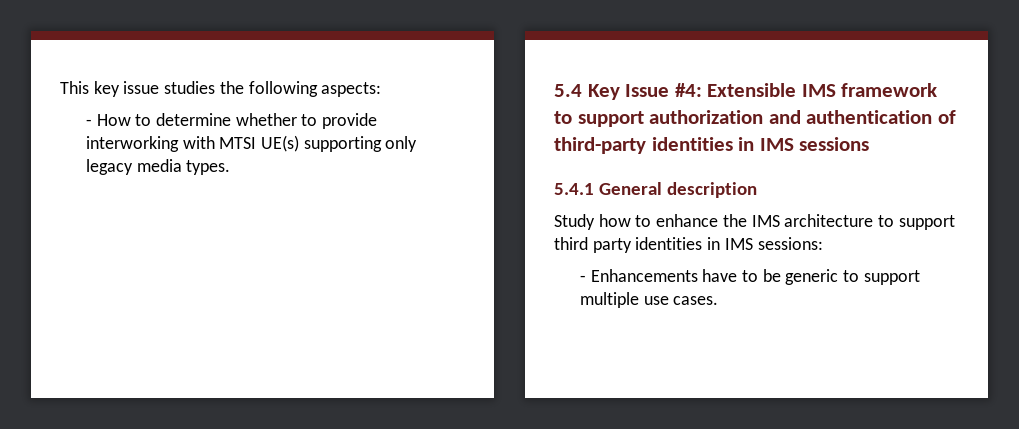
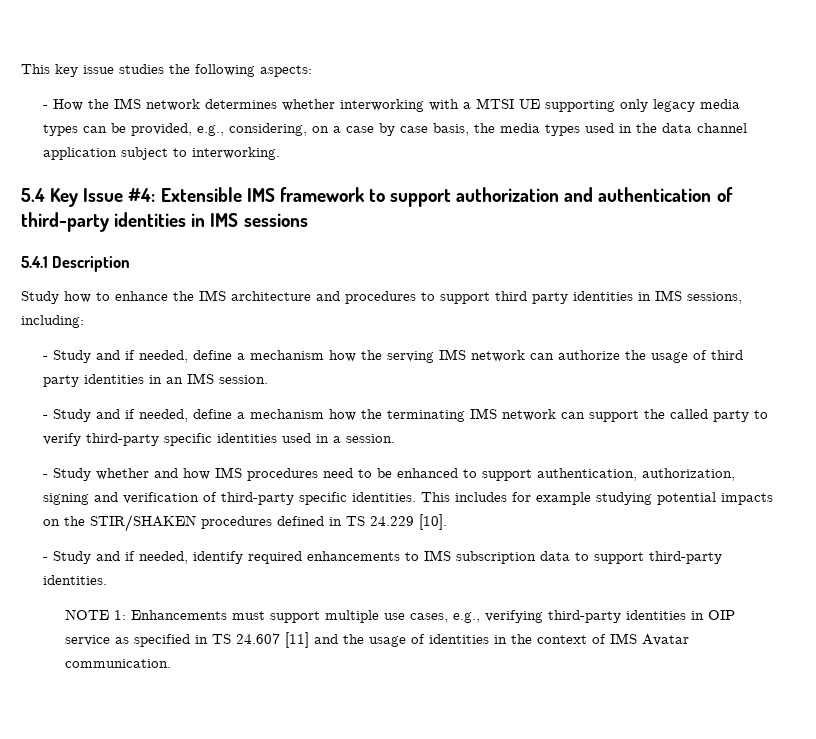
[135,113,378,129] [85,135,418,152] [85,159,231,175] to determine whether to provide interworking with MTSI UE(s) supporting only legacy media types. -> [88,98,741,112] [43,123,748,136] [43,147,281,160] the IMS network determines whether interworking with a MTSI UE supporting only legacy media types can be provided, e.g., considering, on a case by case basis, the media types used in the data channel application subject to interworking.
[599,182,758,198] General description -> [52,256,131,272] Description
(874, 220) none -> [316,291,416,304] and procedures
[757,237,823,250] [579,269,738,282] sessions: // - Enhancements have -> [687,292,742,304] [21,315,84,328] [43,349,744,363] [43,373,269,387] [43,408,769,422] [43,433,396,446] [43,467,354,481] sessions, including: // - Study and if needed, define a mechanism how the serving IMS network can authorize the usage of third party identities in an IMS session. // - Study and if needed, define a mechanism how the terminating IMS network can support the called party to verify third-party specific identities used in a session. // - Study whether and how IMS procedures need
[785,269,920,285] [579,292,719,308] generic to support multiple use cases. -> [397,468,736,481] [43,492,774,505] [43,514,448,532] [43,550,723,564] [43,575,108,585] [65,609,736,623] [65,632,690,648] [65,659,172,668] enhanced to support authentication, authorization, signing and verification of third-party specific identities. This includes for example studying potential impacts on the STIR/SHAKEN procedures defined in TS 24.229 [10]. // - Study and if needed, identify required enhancements to IMS subscription data to support third-party identities. // NOTE 1: Enhancements must support multiple use cases, e.g., verifying third-party identities in OIP service as specified in TS 24.607 [11] and the usage of identities in the context of IMS Avatar communication.

